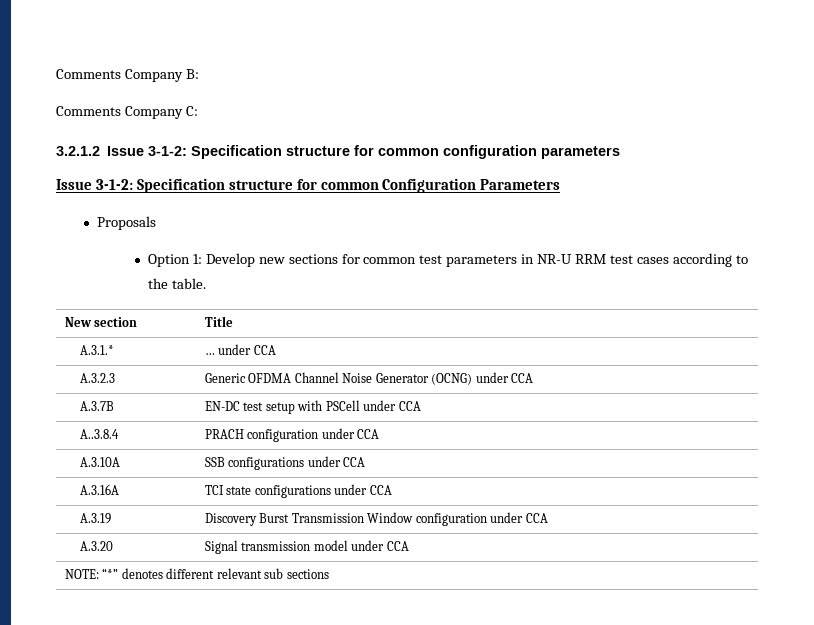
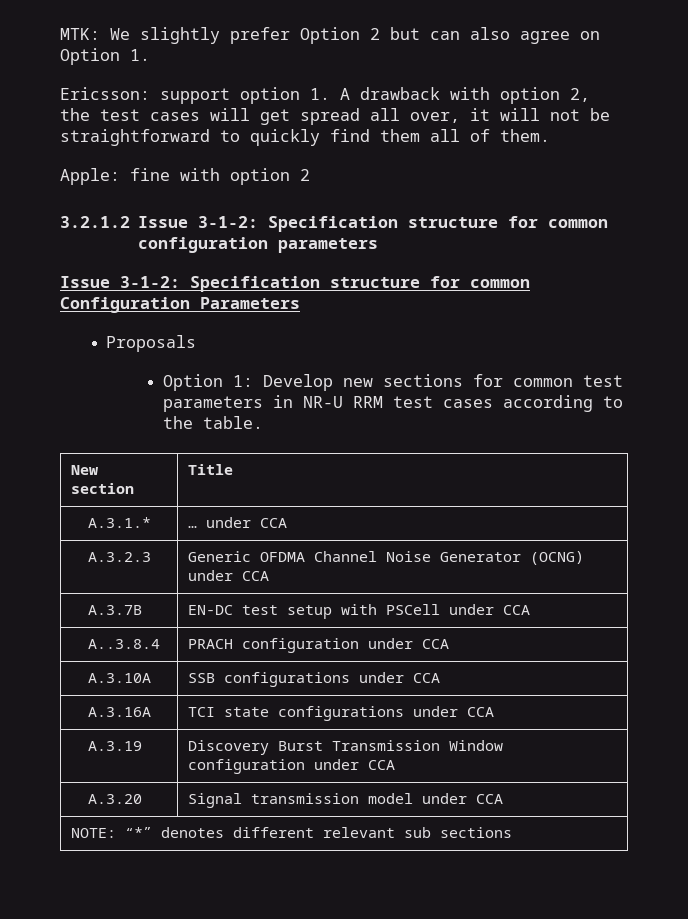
[56,69,199,82] [56,106,198,119] Comments Company B: // Comments Company C: -> [60,27,600,44] [60,48,150,65] [60,87,590,104] [60,108,610,125] [60,129,550,146] [60,168,310,185] MTK: We slightly prefer Option 2 but can also agree on Option 1. // Ericsson: support option 1. A drawback with option 2, the test cases will get spread all over, it will not be straightforward to quickly find them all of them. // Apple: fine with option 2

